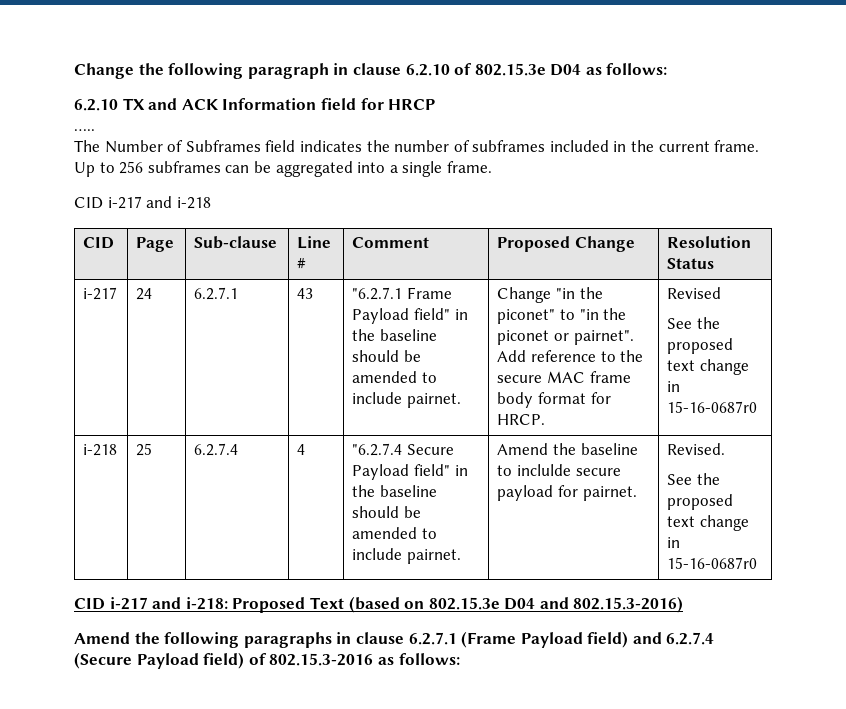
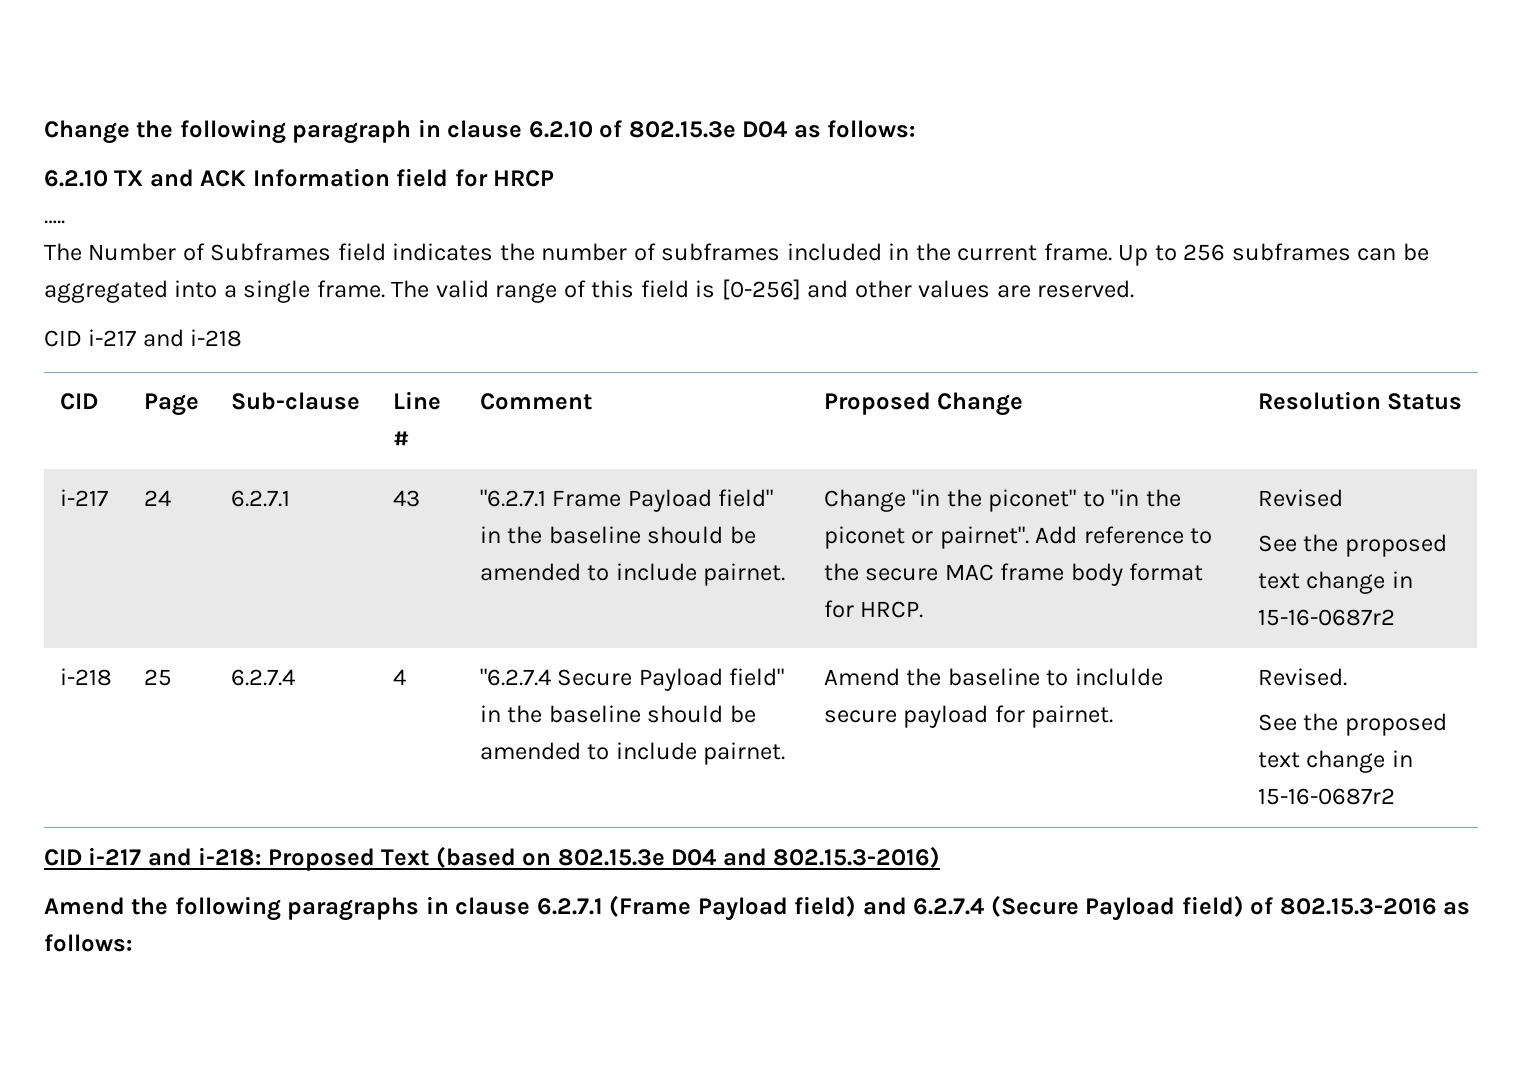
(492, 167) none -> [391,279,1135,303] The valid range of this field is [0-256] and other values are reserved.
[667,401,758,413] 15-16-0687r0 -> [1257,609,1395,626] 15-16-0687r2
[667,557,758,569] 15-16-0687r0 -> [1257,788,1395,805] 15-16-0687r2

